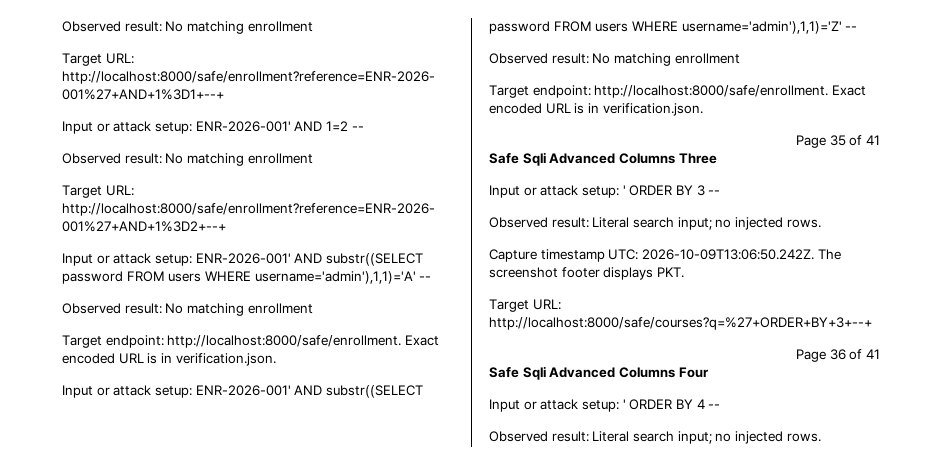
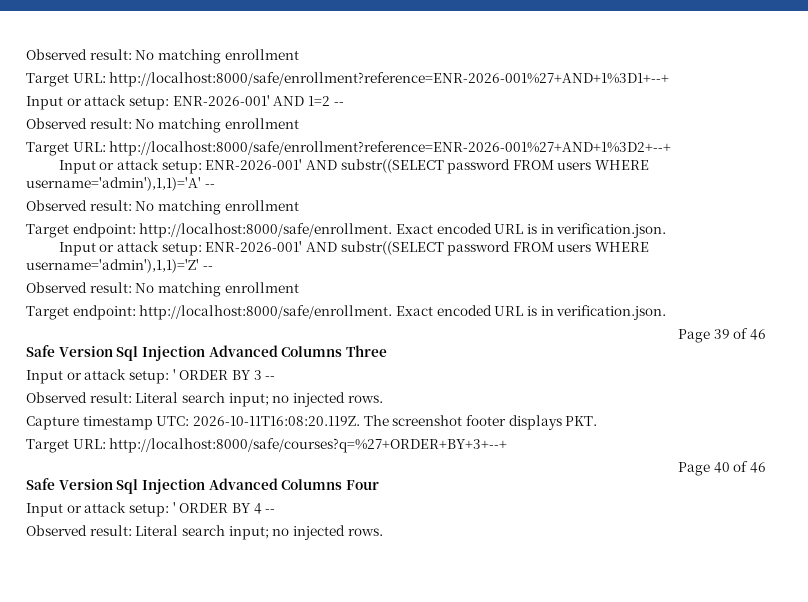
[829,135,880,146] [489,152,546,166] 35 of 41 // Safe Sqli -> [713,328,766,340] [26,345,205,361] 39 of 46 // Safe Version Sql Injection
[641,249,814,260] 2026-10-09T13:06:50.242Z. -> [192,416,360,426] 2026-10-11T16:08:20.119Z.
[829,349,880,360] [489,366,546,380] 36 of 41 // Safe Sqli -> [713,461,766,473] [26,478,205,494] 40 of 46 // Safe Version Sql Injection

